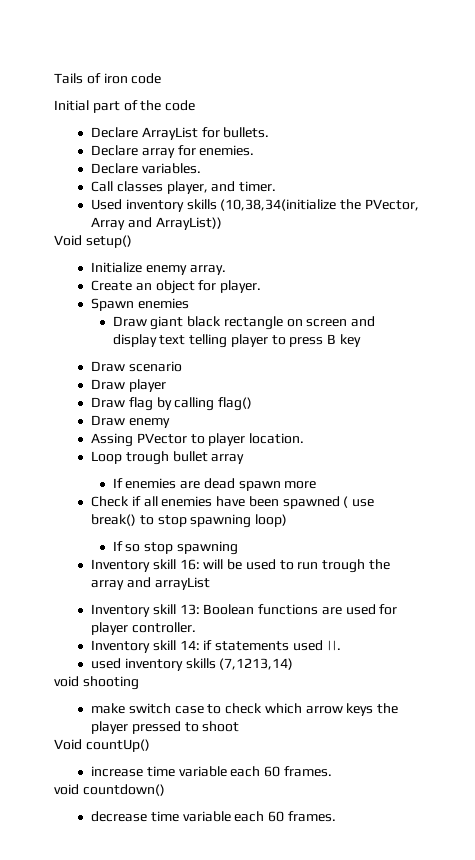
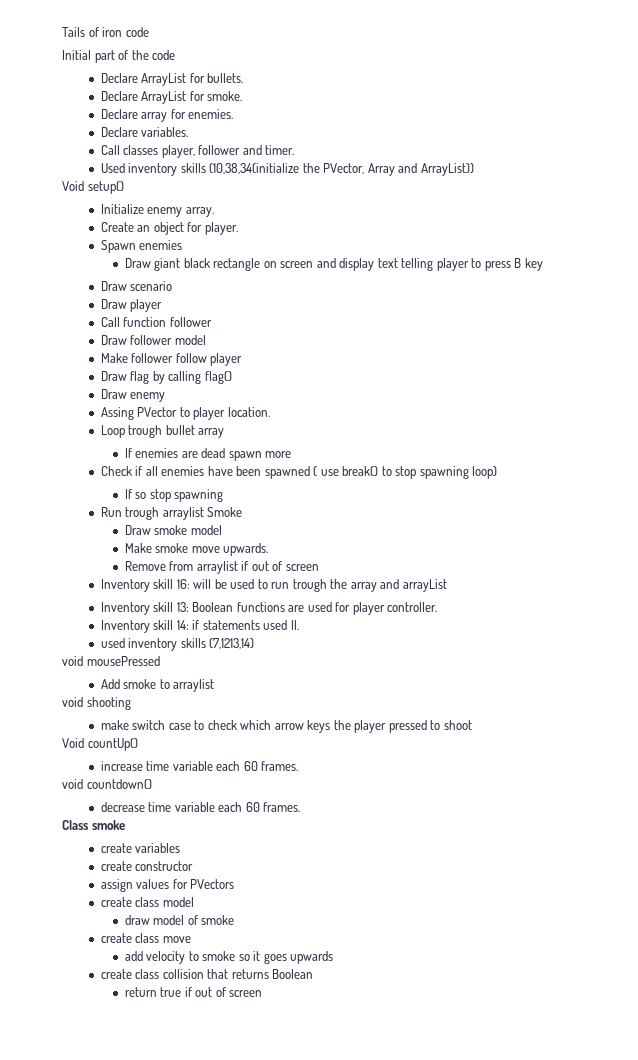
(270, 132) none -> [100,91,243,104] // Declare ArrayList for smoke.
(208, 187) none -> [198,145,241,155] follower
(166, 385) none -> [100,317,212,327] [100,335,206,345] [100,353,243,366] // Call function follower // Draw follower model // Make follower follow player
(238, 548) none -> [100,507,243,520] [124,525,222,535] [124,543,269,556] [124,561,319,574] // Run trough arraylist Smoke // Draw smoke model // Make smoke move upwards. // Remove from arraylist if out of screen
(294, 664) none -> [62,656,160,666] [100,679,215,692] // void mousePressed // Add smoke to arraylist
(336, 816) none -> [62,820,125,830] [100,843,181,853] [100,861,194,871] [100,879,235,892] [100,897,194,907] [124,915,235,925] [100,933,191,943] [124,951,334,964] [100,969,314,979] [124,987,263,997] // Class smoke // create variables // create constructor // assign values for PVectors // create class model // draw model of smoke // create class move // add velocity to smoke so it goes upwards // create class collision that returns Boolean // return true if out of screen

